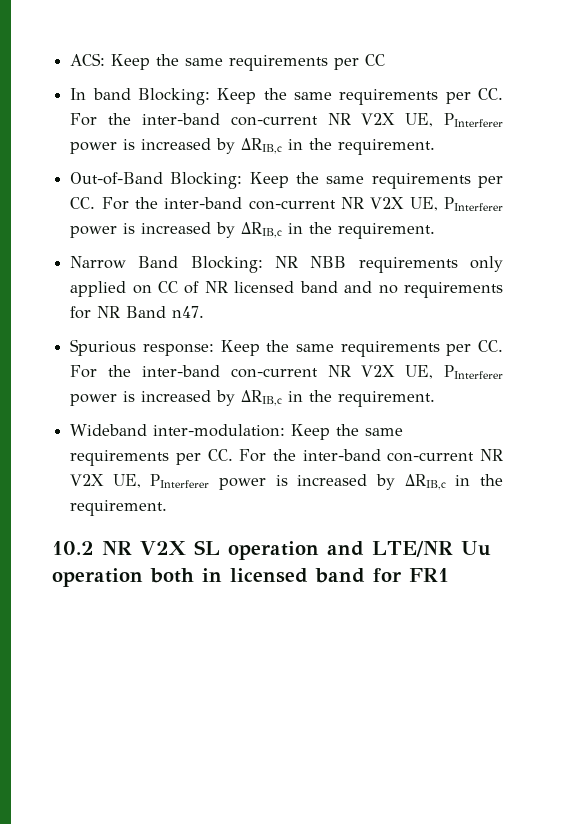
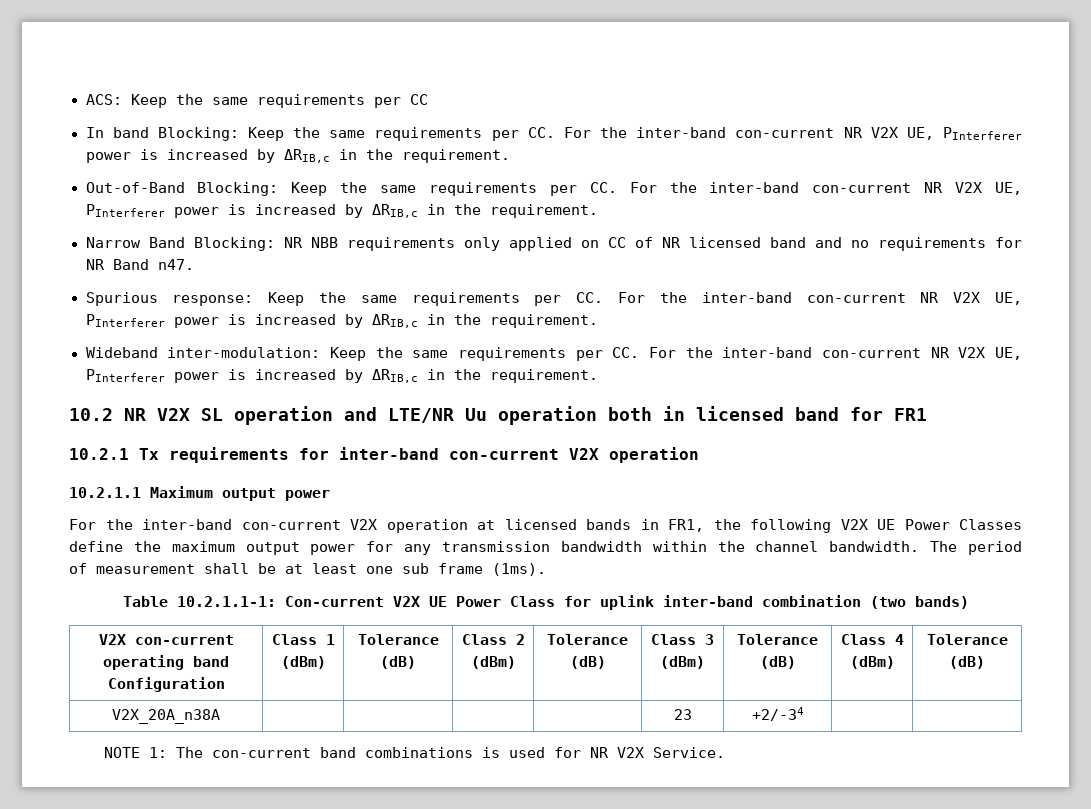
(449, 575) none -> [69,447,699,463] [69,486,330,501] [69,519,1022,533] [69,541,1023,555] [69,563,546,576] [122,595,969,610] [98,634,234,645] [103,655,229,670] [107,677,225,692] [271,634,335,645] [280,656,326,669] [357,634,439,645] [380,656,416,669] [461,634,525,645] [470,656,516,669] [547,634,628,645] [569,656,606,669] [651,634,714,645] [660,656,705,669] [737,634,818,645] [759,656,796,669] [840,634,904,645] [849,656,895,669] [926,634,1008,645] [949,656,985,669] [112,709,220,724] [673,709,692,720] [751,707,804,721] [103,747,725,758] // 10.2.1 Tx requirements for inter-band con-current V2X operation // 10.2.1.1 Maximum output power // For the inter-band con-current V2X operation at licensed bands in FR1, the following V2X UE Power Classes define the maximum output power for any transmission bandwidth within the channel bandwidth. The period of measurement shall be at least one sub frame (1ms). // Table 10.2.1.1-1: Con-current V2X UE Power Class for uplink inter-band combination (two bands) // V2X con-current operating band Configuration | Class 1 (dBm) | Tolerance (dB) | Class 2 (dBm) | Tolerance (dB) | Class 3 (dBm) | Tolerance (dB) | Class 4 (dBm) | Tolerance (dB) // V2X_20A_n38A | | | | | 23 | +2/-34 | | // NOTE 1: The con-current band combinations is used for NR V2X Service.

